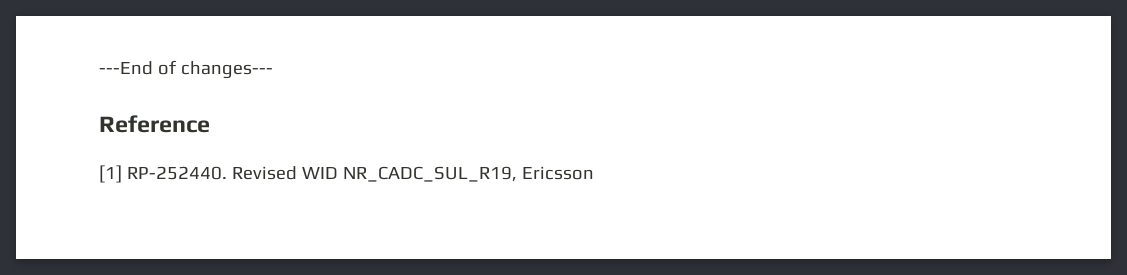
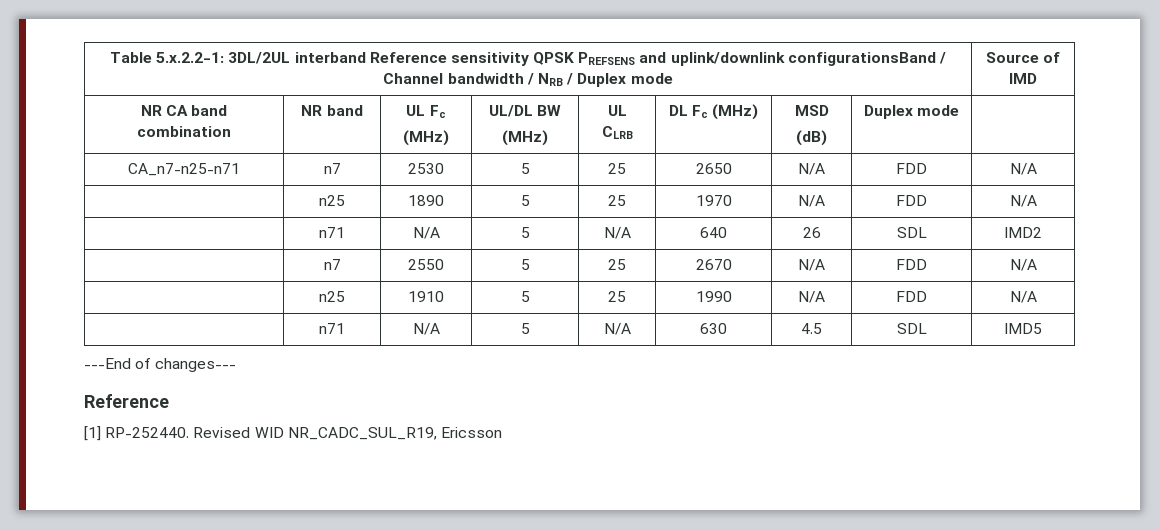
(99, 68) none -> [109,52,947,66] [383,73,673,87] [985,52,1061,63] [1009,73,1037,84] [140,105,228,116] [137,126,231,137] [301,105,363,116] [406,105,446,118] [403,130,449,146] [488,105,562,117] [502,130,548,146] [607,105,627,116] [601,126,633,139] [668,104,759,120] [794,105,829,116] [796,130,827,146] [863,105,960,119] [128,163,240,176] [323,163,341,174] [408,163,444,174] [520,163,530,174] [608,163,626,174] [695,163,732,174] [798,163,825,175] [896,163,927,174] [1009,163,1037,175] [319,195,345,206] [408,195,444,206] [520,195,530,206] [608,195,626,206] [695,195,732,206] [798,195,825,207] [896,195,927,206] [1009,195,1037,207] [319,227,345,238] [412,227,440,239] [520,227,530,238] [603,227,631,239] [700,227,727,238] [802,227,821,238] [896,227,927,238] [1004,227,1042,238] [323,259,341,270] [408,259,444,270] [520,259,530,270] [608,259,626,270] [695,259,732,270] [798,259,825,271] [896,259,927,270] [1009,259,1037,271] [319,291,345,302] [408,291,444,302] [520,291,530,302] [608,291,626,302] [695,291,732,302] [798,291,825,303] [896,291,927,302] [1009,291,1037,303] [319,323,345,334] [412,323,440,335] [520,323,530,334] [603,323,631,335] [700,323,727,334] [801,323,822,334] [896,323,927,334] [1004,323,1042,334] Table 5.x.2.2-1: 3DL/2UL interband Reference sensitivity QPSK PREFSENS and uplink/downlink configurationsBand / Channel bandwidth / NRB / Duplex mode | Source of IMD // NR CA band combination | NR band | UL Fc // (MHz) | UL/DL BW // (MHz) | UL // CLRB | DL Fc (MHz) | MSD // (dB) | Duplex mode | // CA_n7-n25-n71 | n7 | 2530 | 5 | 25 | 2650 | N/A | FDD | N/A // | n25 | 1890 | 5 | 25 | 1970 | N/A | FDD | N/A // | n71 | N/A | 5 | N/A | 640 | 26 | SDL | IMD2 // | n7 | 2550 | 5 | 25 | 2670 | N/A | FDD | N/A // | n25 | 1910 | 5 | 25 | 1990 | N/A | FDD | N/A // | n71 | N/A | 5 | N/A | 630 | 4.5 | SDL | IMD5 //

